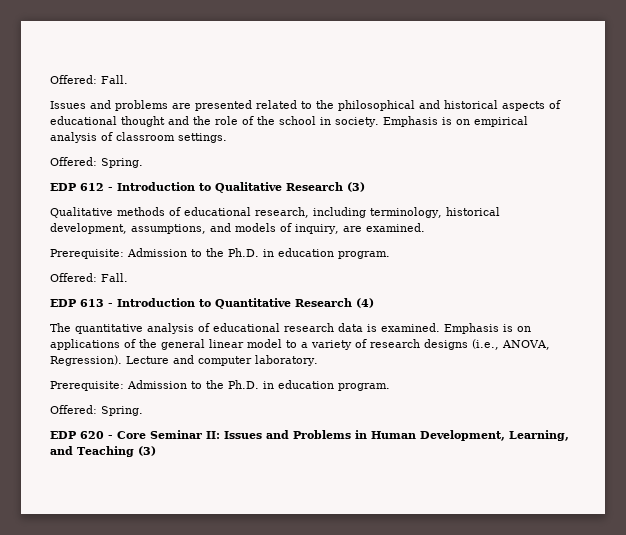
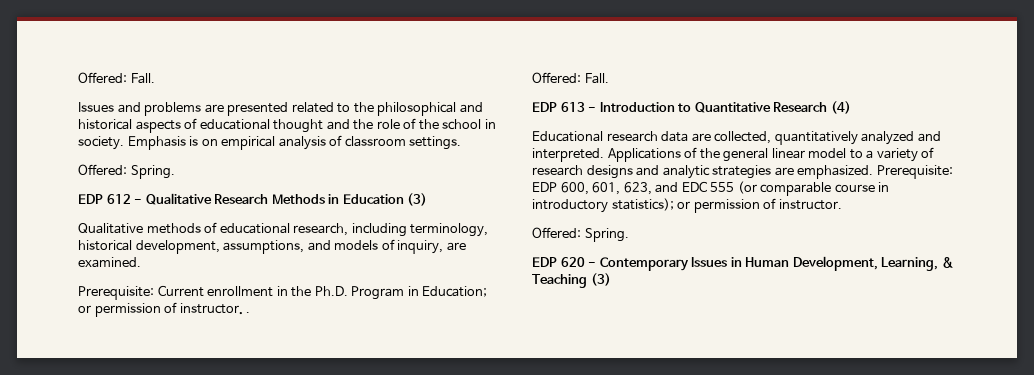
[117,182,343,193] Introduction to Qualitative Research -> [145,193,404,205] Qualitative Research Methods in Education
[127,248,390,259] Admission to the Ph.D. in education program. -> [157,285,488,300] [78,302,251,317] Current enrollment in the Ph.D. Program in Education; or permission of instructor. .
[50,323,531,334] [50,339,120,350] The quantitative analysis of educational research data is examined. Emphasis is on applications -> [532,131,941,145] [532,148,681,162] Educational research data are collected, quantitatively analyzed and interpreted. Applications
[472,339,550,350] [50,355,318,366] [50,380,390,391] (i.e., ANOVA, Regression). Lecture and computer laboratory. // Prerequisite: Admission to the Ph.D. in education program. -> [636,165,953,179] [532,181,890,196] [532,198,842,213] and analytic strategies are emphasized. Prerequisite: EDP 600, 601, 623, and EDC 555 (or comparable course in introductory statistics); or permission of instructor.
[117,430,351,439] Core Seminar II: Issues and Problems -> [599,257,728,271] Contemporary Issues
[50,446,73,455] and -> [941,257,954,268] &

